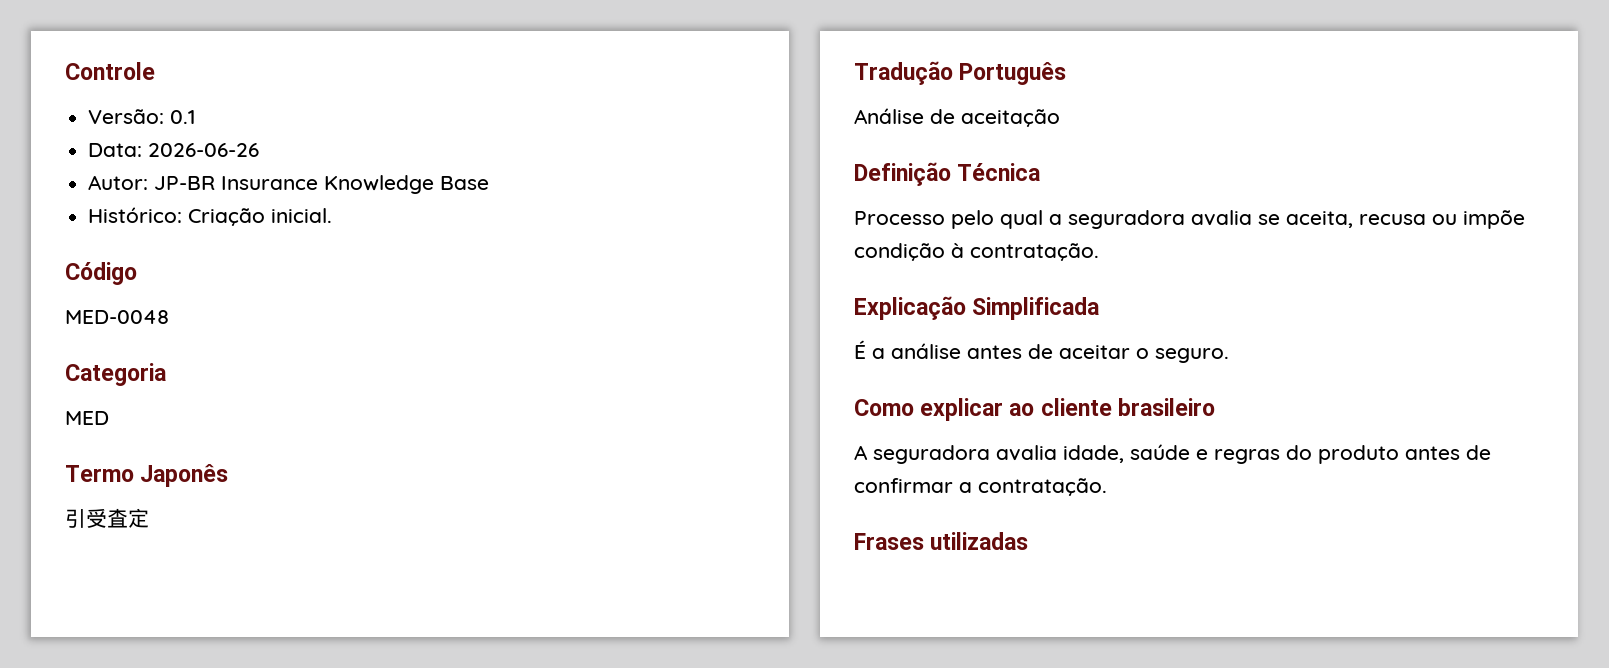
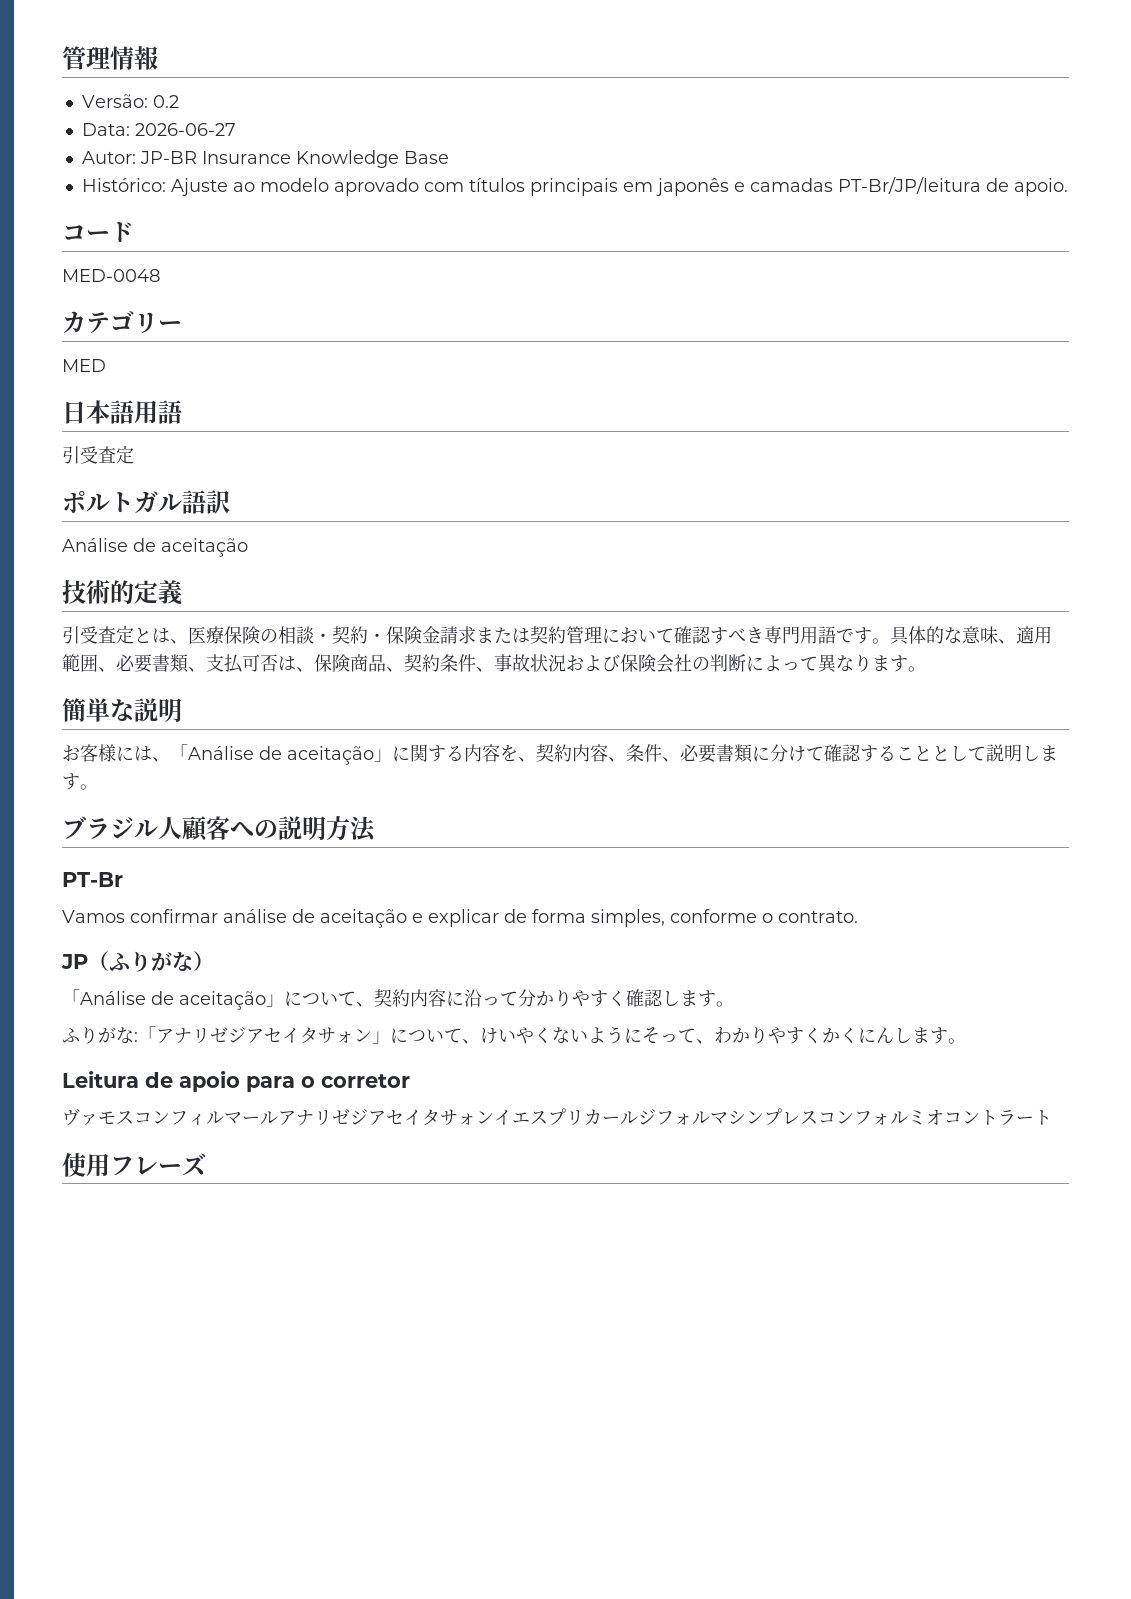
[65,62,155,80] Controle -> [62,46,158,70] 管理情報
[170,110,196,124] 0.1 -> [152,95,179,108] 0.2
[148,143,260,157] 2026-06-26 -> [134,123,236,136] 2026-06-27
[188,208,333,226] [65,262,137,285] Criação inicial. // Código -> [170,177,1068,196] [62,222,134,243] Ajuste ao modelo aprovado com títulos principais em japonês e camadas PT-Br/JP/leitura de apoio. // コード
[65,363,166,386] Categoria -> [62,310,182,334] カテゴリー
[65,464,229,487] Termo Japonês -> [62,400,182,424] 日本語用語
[854,61,1067,85] Tradução Português -> [62,490,230,514] ポルトガル語訳
[854,162,1041,186] [854,210,1525,229] [854,243,1099,261] [854,296,1100,320] [854,340,1229,363] [854,398,1215,421] [854,444,1491,464] [854,478,1107,496] [854,532,1029,550] Definição Técnica // Processo pelo qual a seguradora avalia se aceita, recusa ou impõe condição à contratação. // Explicação Simplificada // É a análise antes de aceitar o seguro. // Como explicar ao cliente brasileiro // A seguradora avalia idade, saúde e regras do produto antes de confirmar a contratação. // Frases utilizadas -> [62,580,182,605] [62,625,1052,645] [62,654,926,673] [62,698,182,722] [62,744,1058,765] [62,773,98,790] [62,816,376,842] [62,872,123,887] [62,909,858,928] [61,951,214,972] [62,989,734,1010] [62,1026,966,1044] [62,1071,410,1092] [62,1108,1052,1126] [62,1152,206,1177] 技術的定義 // 引受査定とは、医療保険の相談・契約・保険金請求または契約管理において確認すべき専門用語です。具体的な意味、適用範囲、必要書類、支払可否は、保険商品、契約条件、事故状況および保険会社の判断によって異なります。 // 簡単な説明 // お客様には、「Análise de aceitação」に関する内容を、契約内容、条件、必要書類に分けて確認することとして説明します。 // ブラジル人顧客への説明方法 // PT-Br // Vamos confirmar análise de aceitação e explicar de forma simples, conforme o contrato. // JP（ふりがな） // 「Análise de aceitação」について、契約内容に沿って分かりやすく確認します。 // ふりがな:「アナリゼジアセイタサォン」について、けいやくないようにそって、わかりやすくかくにんします。 // Leitura de apoio para o corretor // ヴァモスコンフィルマールアナリゼジアセイタサォンイエスプリカールジフォルマシンプレスコンフォルミオコントラート // 使用フレーズ

